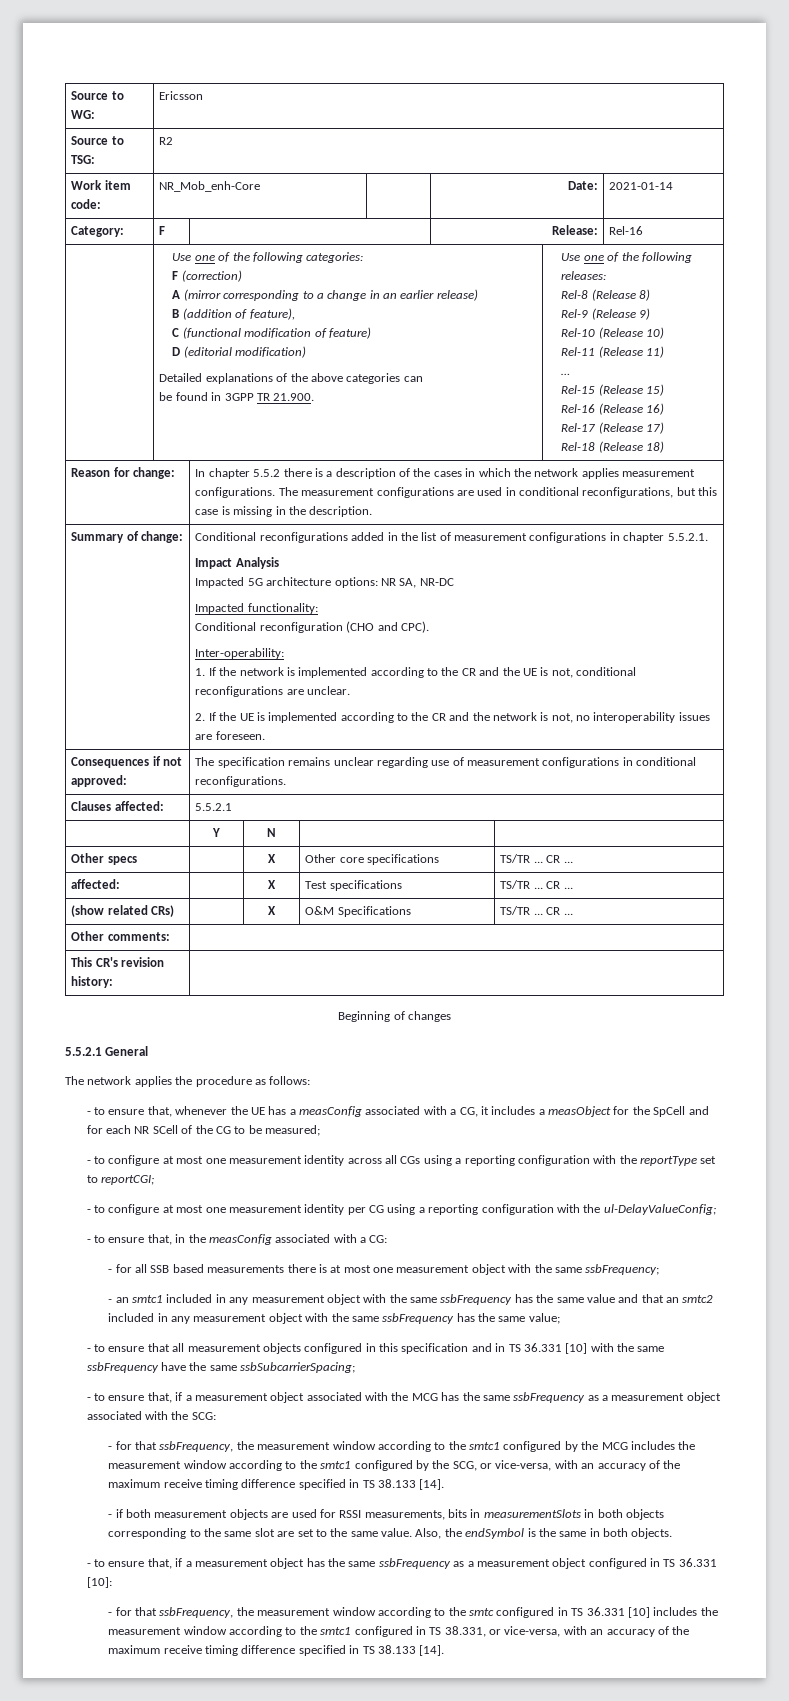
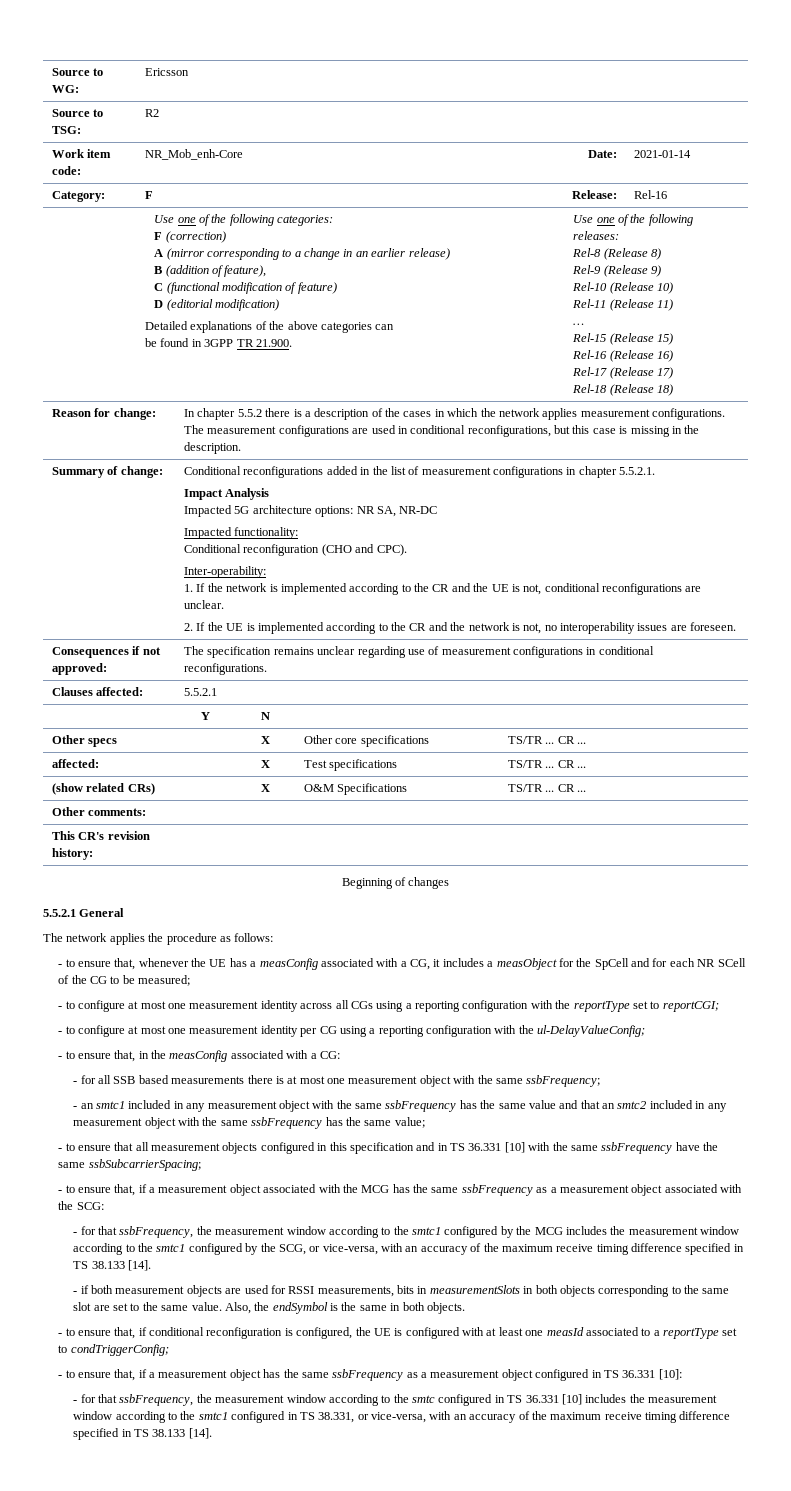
(673, 1533) none -> [58,1327,738,1339] [58,1344,169,1356] // - to ensure that, if conditional reconfiguration is configured, the UE is configured with at least one measId associated to a reportType set to condTriggerConfig;

